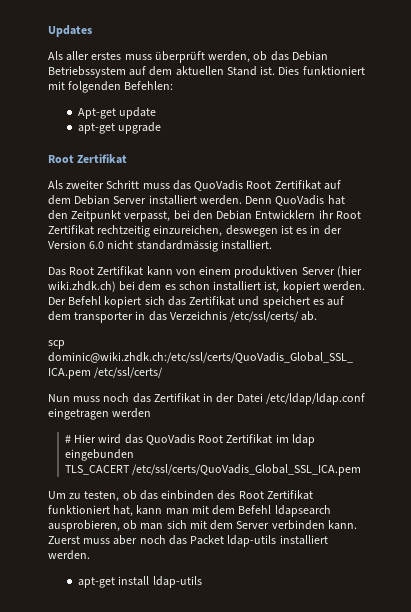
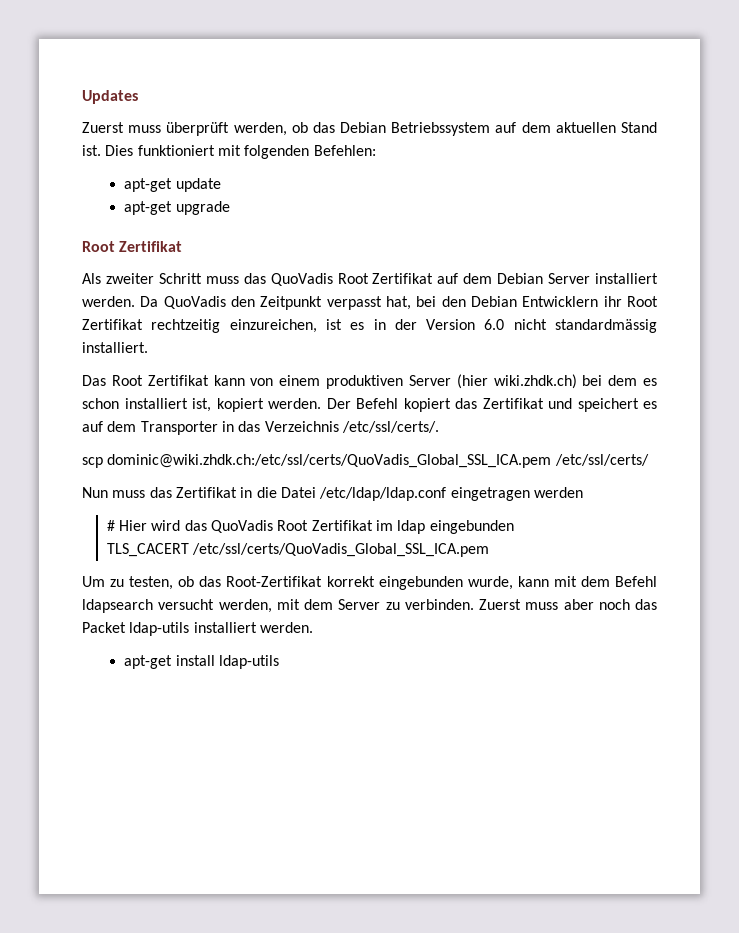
[48,51,122,61] Als aller erstes -> [82,122,124,133] Zuerst
[78,108,117,119] Apt-get -> [124,178,173,192] apt-get
[245,195,345,206] [48,210,171,222] Denn QuoVadis hat den Zeitpunkt verpasst, -> [140,296,411,310] Da QuoVadis den Zeitpunkt verpasst hat,
[225,225,278,237] deswegen -> (317, 326) none
[144,296,165,305] sich -> (451, 405) none
[74,312,134,323] transporter -> [140,421,218,435] Transporter
[230,311,318,322] /etc/ssl/certs/ ab. -> [341,421,439,433] /etc/ssl/certs/.
[103,393,130,402] noch -> (146, 494) none
[216,393,235,403] der -> [256,487,277,498] die
[161,490,313,500] [48,505,331,517] [48,520,187,532] einbinden des Root Zertifikat funktioniert hat, kann man mit dem Befehl ldapsearch ausprobieren, ob man sich -> [226,576,657,590] [82,599,272,613] Root-Zertifikat korrekt eingebunden wurde, kann mit dem Befehl ldapsearch versucht werden,
[271,520,357,530] verbinden kann. -> [385,599,474,610] zu verbinden.

